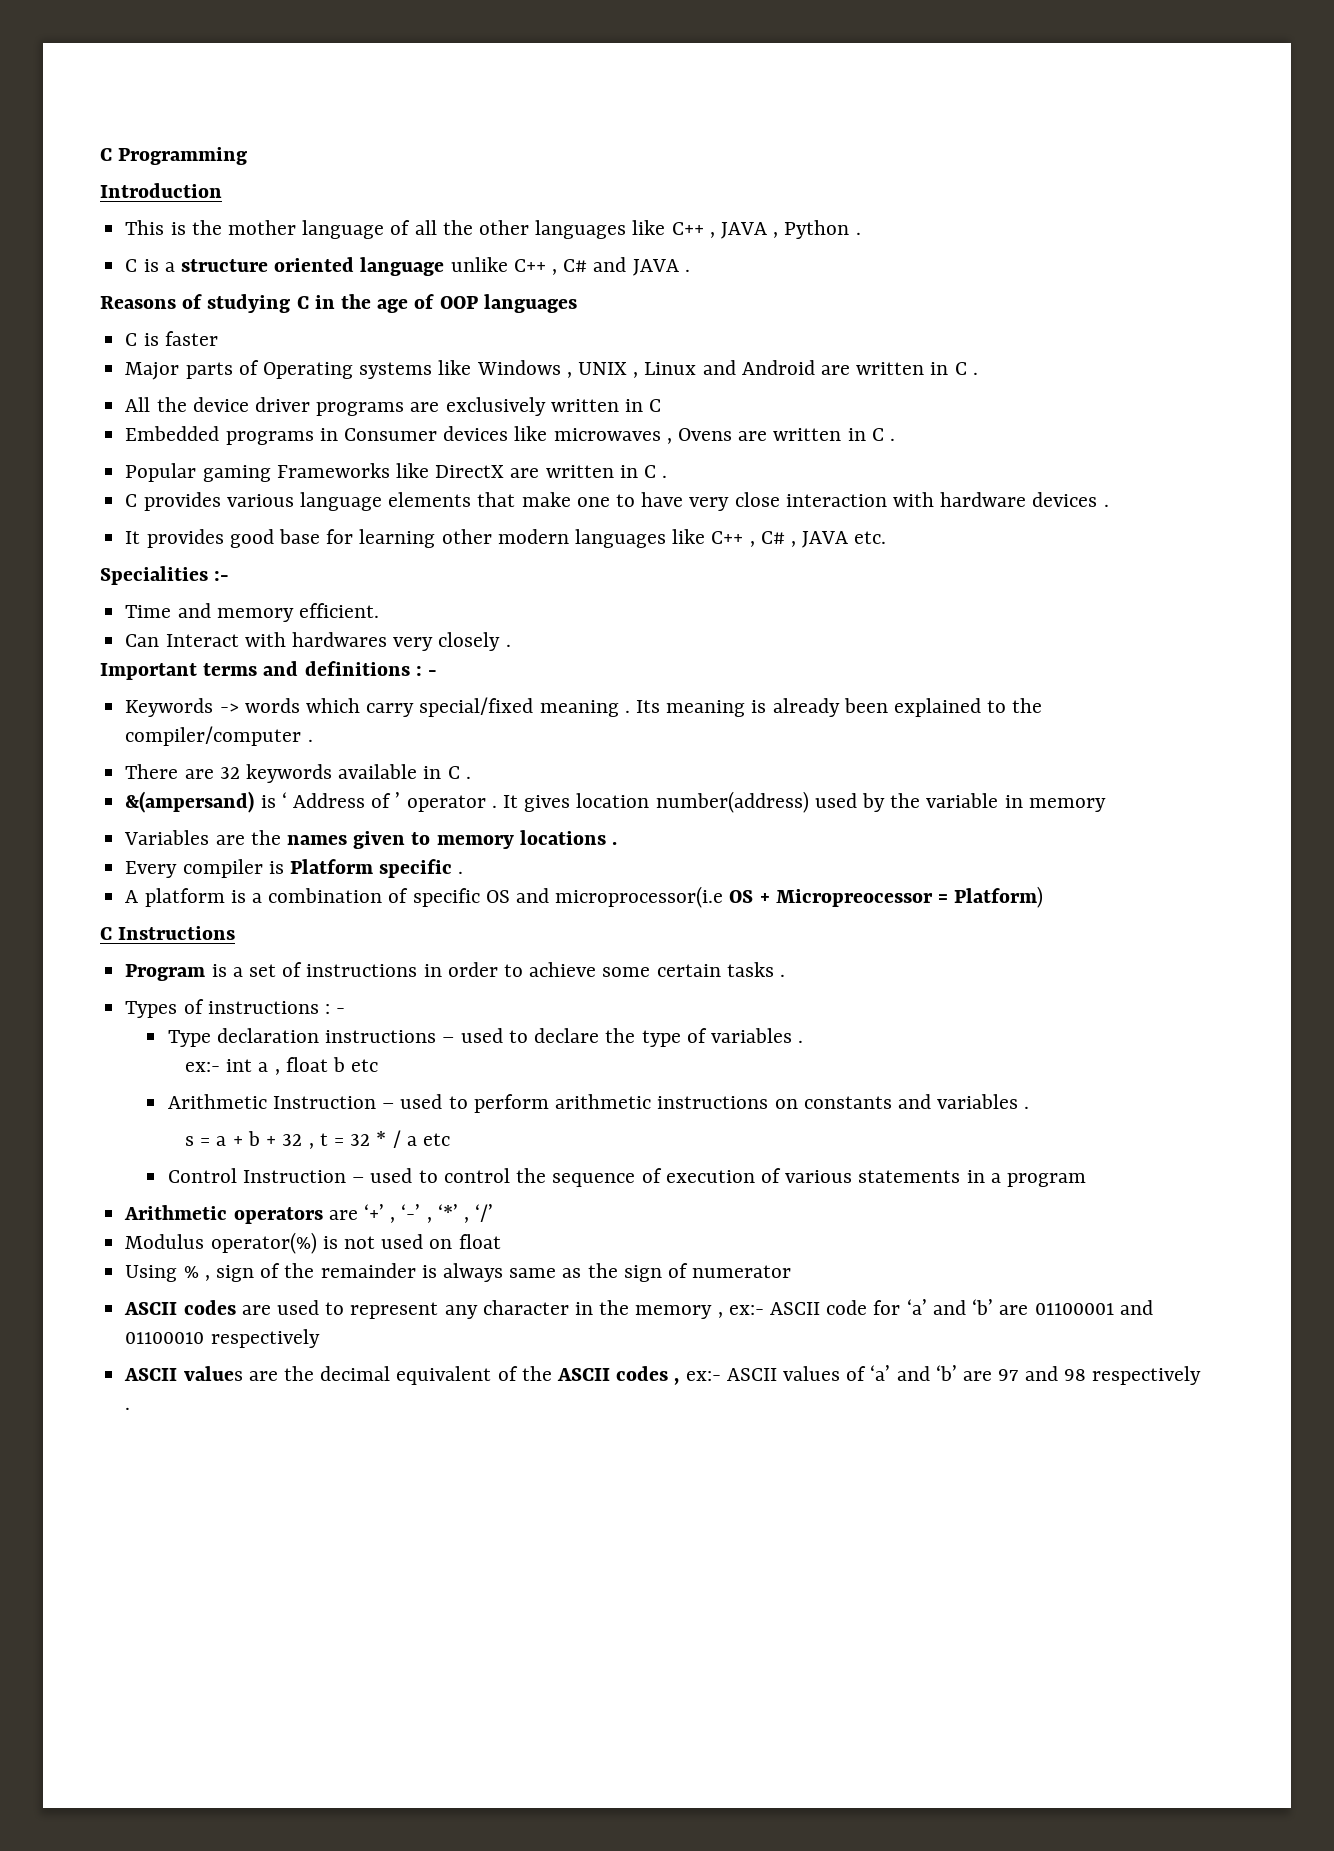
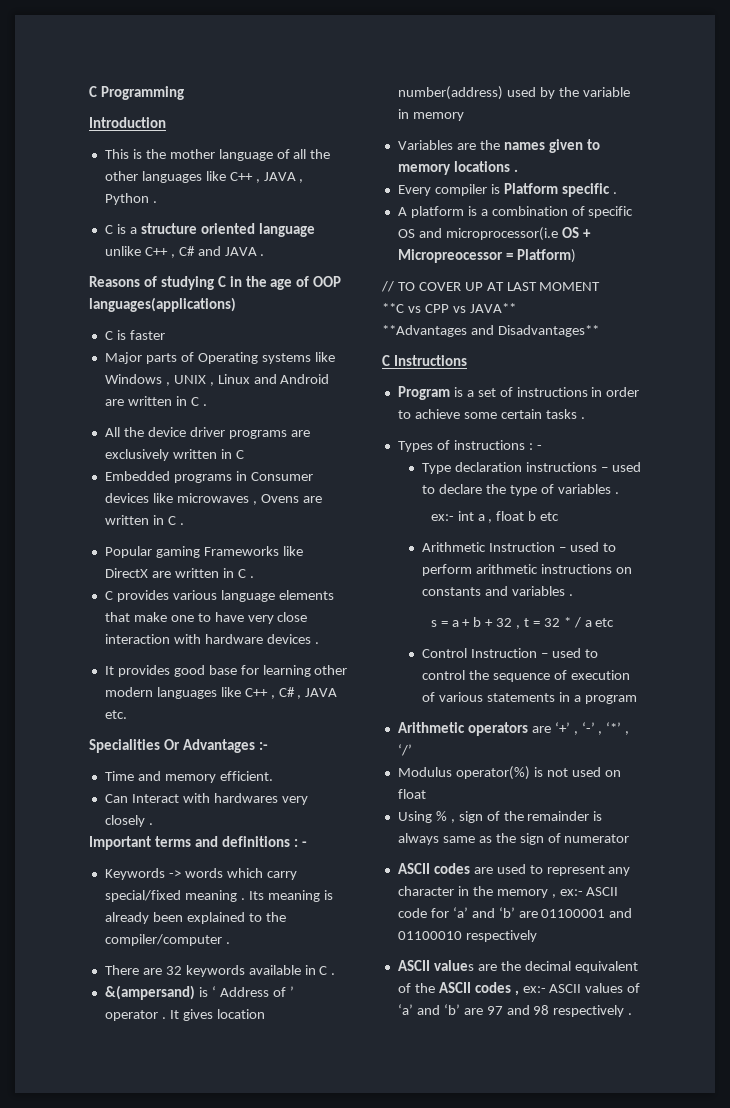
[483,294,577,313] languages -> [89,297,236,312] languages(applications)
(208, 575) none -> [163,739,255,753] Or Advantages
(1044, 897) none -> [381,281,601,292] [382,303,516,313] [382,325,599,337] // // TO COVER UP AT LAST MOMENT // **C vs CPP vs JAVA** // **Advantages and Disadvantages**

